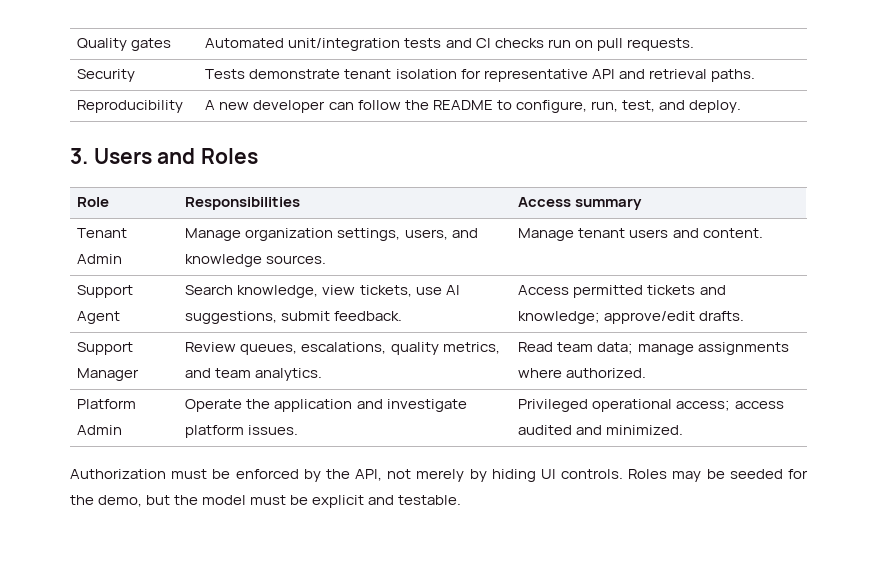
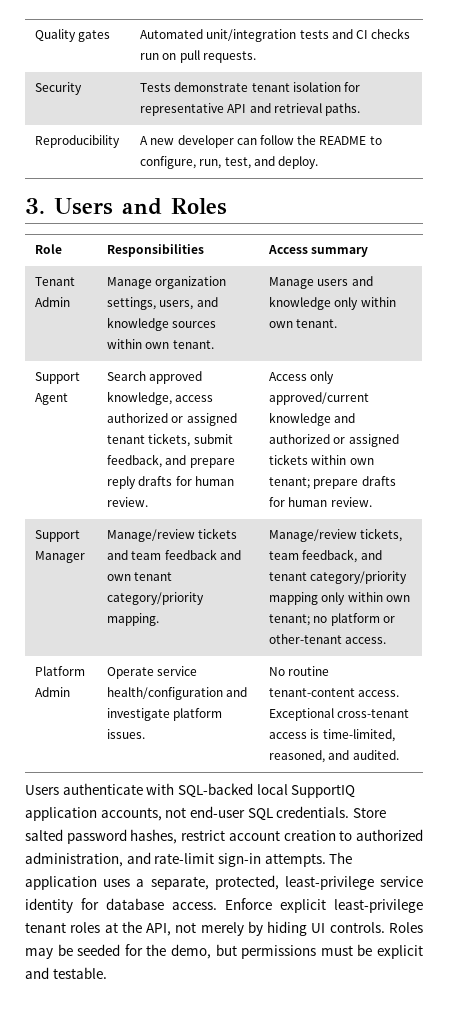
[266,255,327,264] [518,228,626,241] sources. | Manage tenant -> [172,321,217,328] [107,339,214,349] [269,277,315,289] sources within own tenant. | Manage
[702,228,763,238] [77,285,134,298] [77,311,121,324] [185,285,460,298] [185,311,403,324] [518,285,726,298] [518,311,745,324] [77,342,134,355] [77,368,140,381] [185,342,500,355] [185,368,323,381] [518,342,789,355] [518,368,647,378] content. // Support Agent | Search knowledge, view tickets, use AI suggestions, submit feedback. | Access permitted tickets and knowledge; approve/edit drafts. // Support Manager | Review queues, escalations, quality metrics, and team analytics. | Read team data; manage assignments where authorized. -> [269,296,396,310] [269,319,338,328] [35,372,81,384] [35,393,69,405] [107,371,203,384] [107,391,214,405] [107,413,237,426] [107,433,233,447] [107,454,235,468] [107,476,234,489] [107,497,149,507] [269,371,335,384] [269,392,370,405] [269,412,356,426] [269,434,399,447] [269,454,374,465] [269,476,396,489] [269,497,372,507] [35,530,81,542] [35,551,86,563] [107,528,238,542] [107,549,241,560] [107,572,173,581] [107,592,205,605] [107,613,160,626] [269,528,403,542] [269,549,382,563] [269,571,408,584] [269,592,410,605] [269,613,395,626] [269,634,387,644] knowledge only within own tenant. // Support Agent | Search approved knowledge, access authorized or assigned tenant tickets, submit feedback, and prepare reply drafts for human review. | Access only approved/current knowledge and authorized or assigned tickets within own tenant; prepare drafts for human review. // Support Manager | Manage/review tickets and team feedback and own tenant category/priority mapping. | Manage/review tickets, team feedback, and tenant category/priority mapping only within own tenant; no platform or other-tenant access.
[246,399,353,412] the application -> [157,666,198,676] [107,687,224,700] service health/configuration
[518,399,784,412] [518,425,684,435] [70,469,321,482] Privileged operational access; access audited and minimized. // Authorization must be enforced by -> [269,666,330,676] [269,688,400,697] [269,708,410,721] [269,729,395,742] [269,750,399,763] [25,783,356,798] [25,806,386,821] [25,829,424,844] [25,852,353,867] [25,875,423,890] [25,898,423,913] [25,922,118,933] No routine tenant-content access. Exceptional cross-tenant access is time-limited, reasoned, and audited. // Users authenticate with SQL-backed local SupportIQ application accounts, not end-user SQL credentials. Store salted password hashes, restrict account creation to authorized administration, and rate-limit sign-in attempts. The application uses a separate, protected, least-privilege service identity for database access. Enforce explicit least-privilege tenant roles at
[174,495,247,505] the model -> [241,945,317,959] permissions

